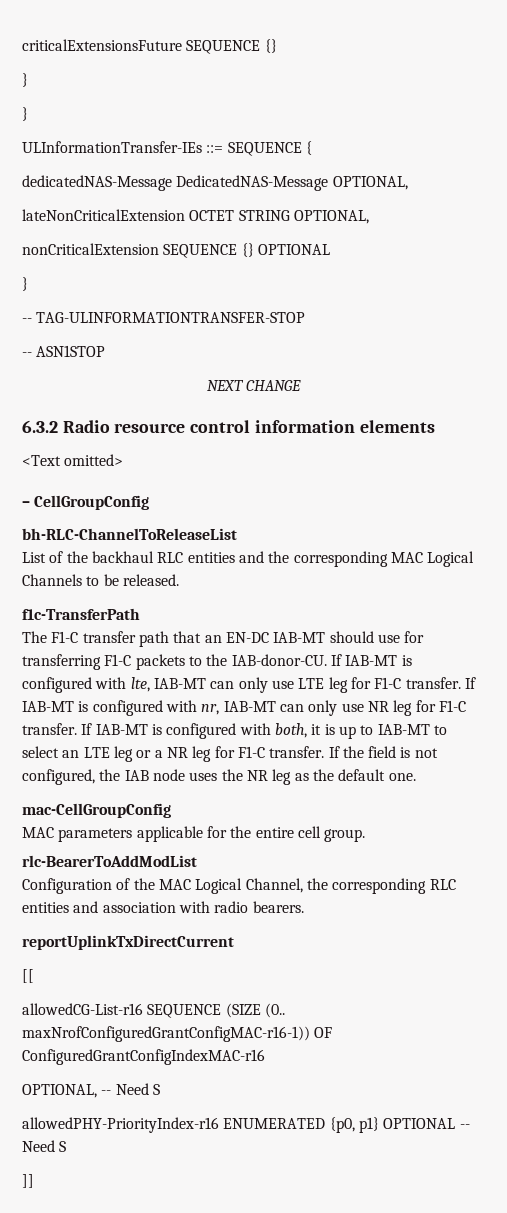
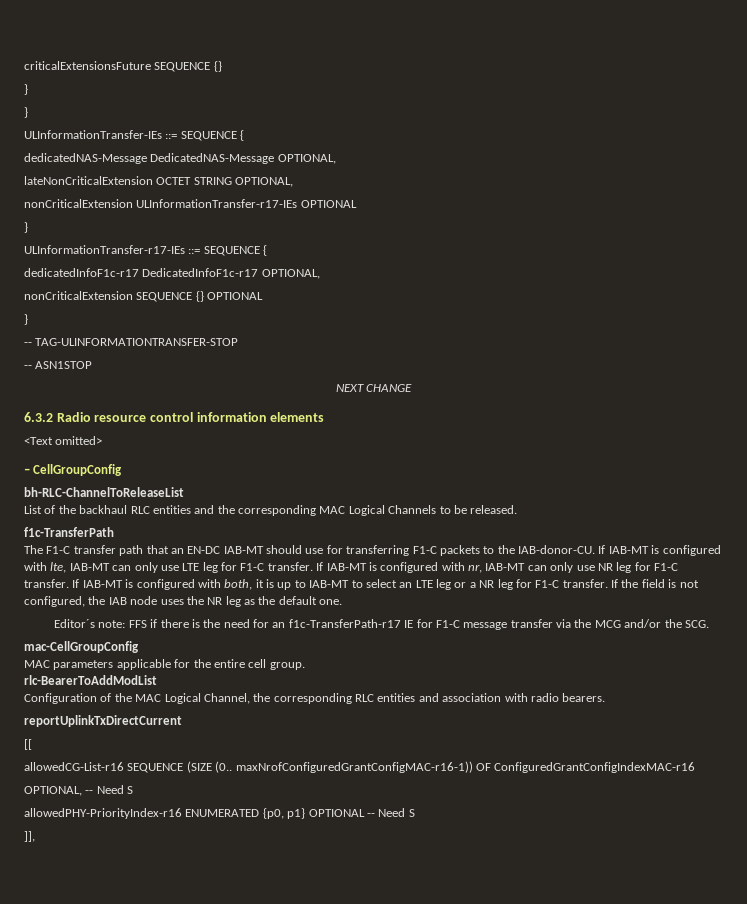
(369, 217) none -> [24,199,357,208] [24,222,28,233] [24,245,268,256] [24,268,320,279] // nonCriticalExtension ULInformationTransfer-r17-IEs OPTIONAL // } // ULInformationTransfer-r17-IEs ::= SEQUENCE { // dedicatedInfoF1c-r17 DedicatedInfoF1c-r17 OPTIONAL,
(416, 777) none -> [54,619,709,630] // Editor´s note: FFS if there is the need for an f1c-TransferPath-r17 IE for F1-C message transfer via the MCG and/or the SCG.
[22,1174,34,1188] ]] -> [24,831,35,842] ]],

